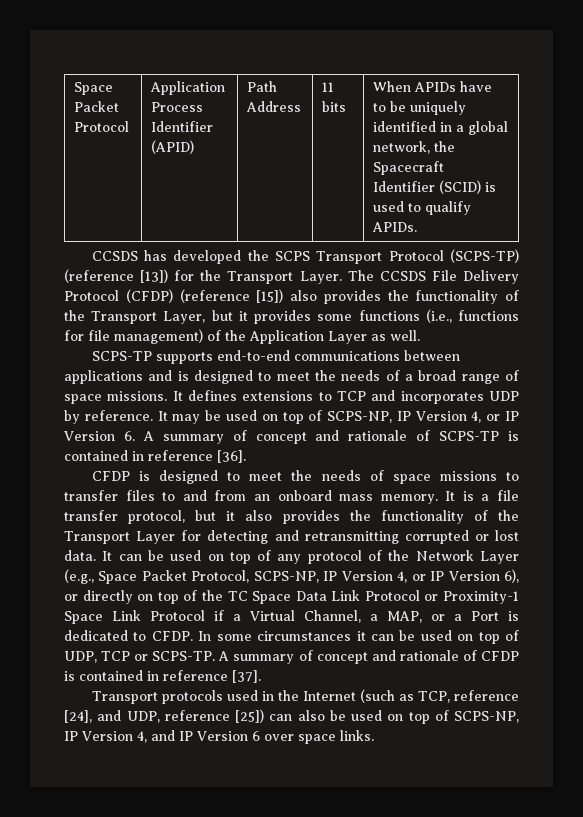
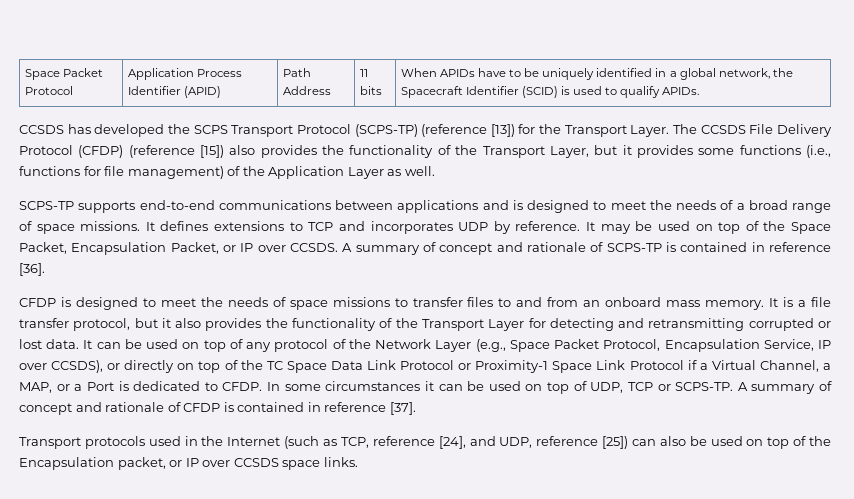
[327,411,519,423] [64,431,135,441] SCPS-NP, IP Version 4, or IP Version 6. -> [763,221,831,234] [19,242,338,255] the Space Packet, Encapsulation Packet, or IP over CCSDS.
[253,569,519,583] SCPS-NP, IP Version 4, or IP Version 6), -> [664,339,831,352] [19,360,104,373] Encapsulation Service, IP over CCSDS),
[454,711,519,723] [64,730,294,743] SCPS-NP, IP Version 4, and IP Version 6 over -> [809,436,832,446] [19,457,279,470] the Encapsulation packet, or IP over CCSDS

